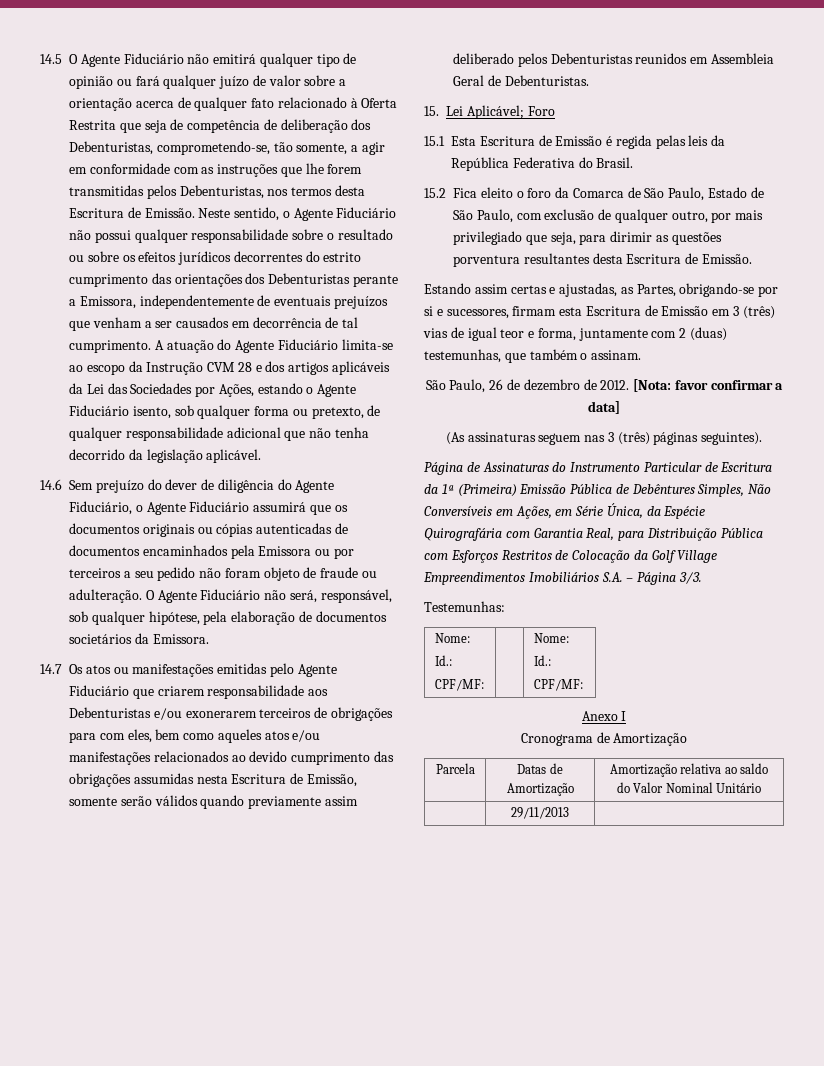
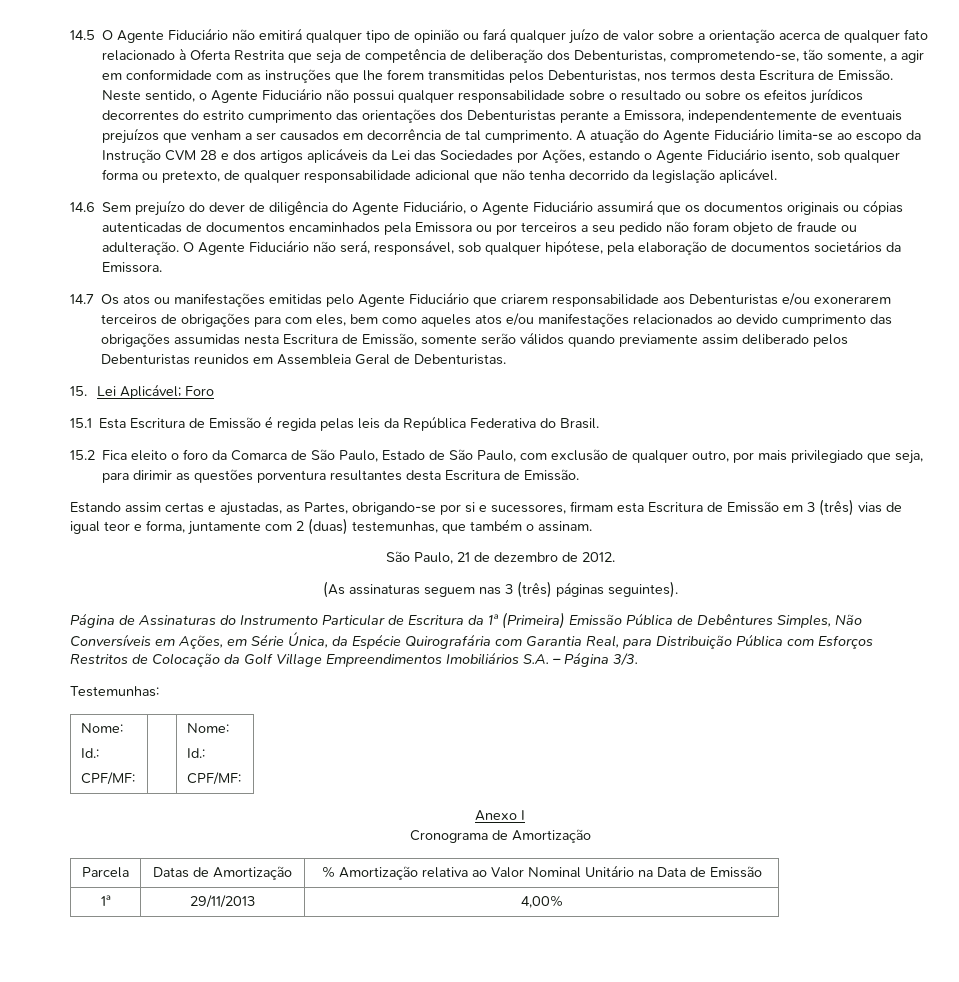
[489,379,504,390] 26 -> [456,552,470,562] 21
[633,379,784,392] [588,401,620,414] [Nota: favor confirmar a data] -> (615, 557) none
(574, 789) none -> [321,866,335,878] %
[740,763,769,774] [616,782,630,793] saldo do -> (487, 873) none
(762, 788) // -> [637,866,762,878] [100,895,111,906] na Data de Emissão // 1ª
(569, 813) none -> [520,895,563,908] 4,00%

